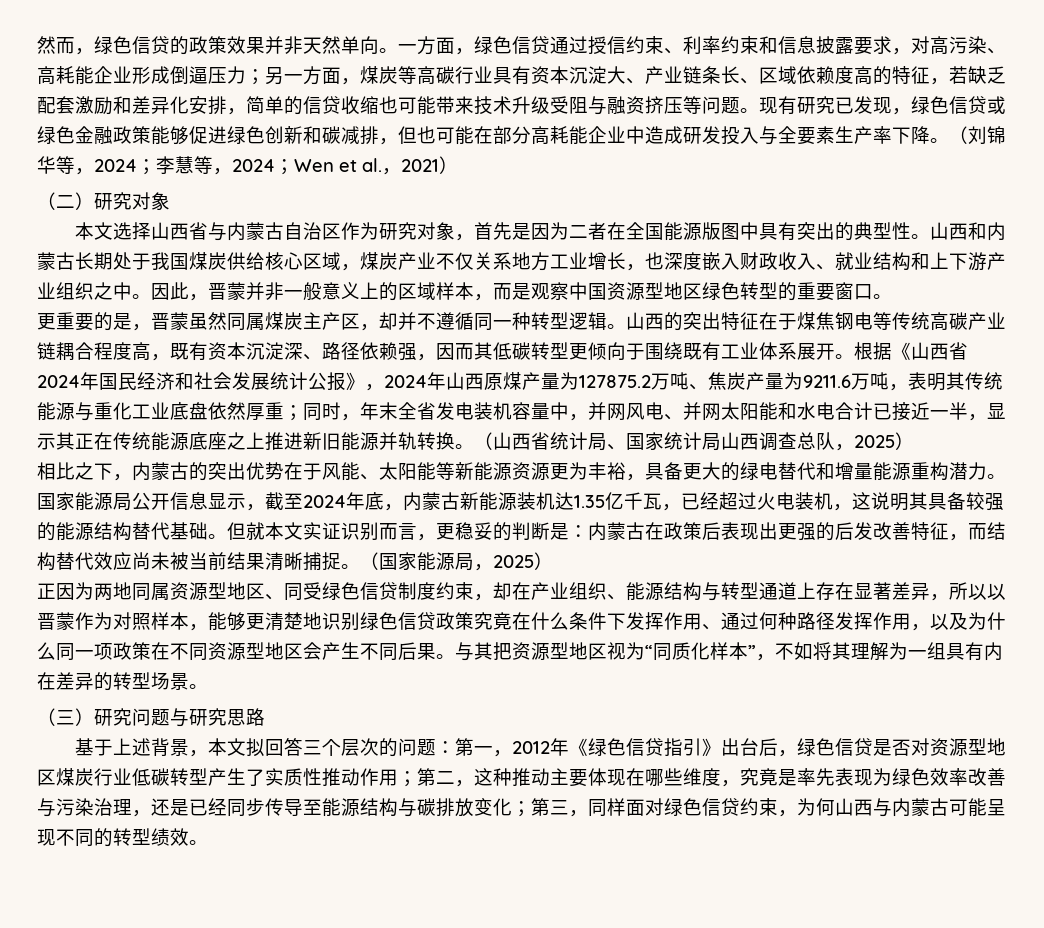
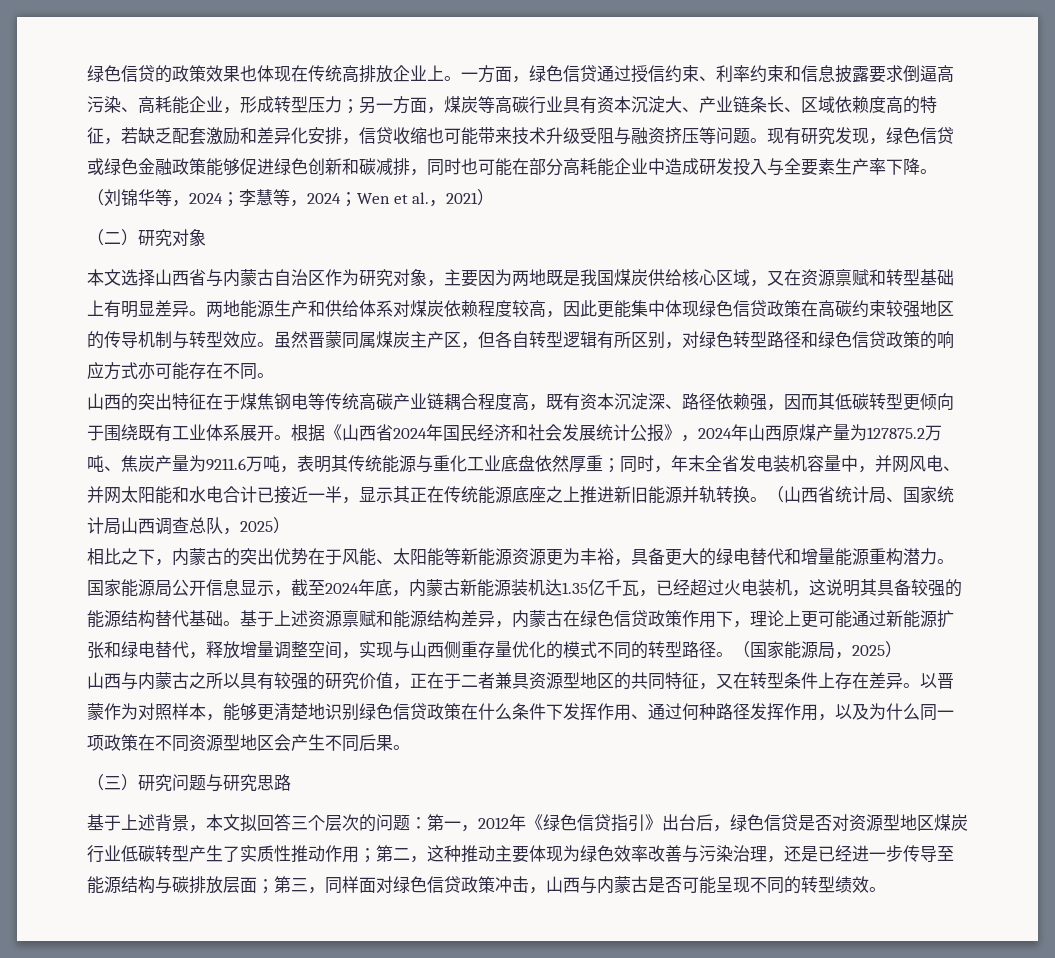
[37,36,94,55] 然而， -> (87, 73) none
[265,36,379,54] 并非天然单向 -> [240,65,444,83] 也体现在传统高排放企业上
[892,36,930,55] ，对 -> [903,65,937,82] 倒逼
[132,66,208,84] 形成倒逼 -> [223,96,308,114] ，形成转型
[246,96,303,115] 简单的 -> (359, 141) none
[835,97,854,114] 已 -> (835, 136) none
[398,126,417,144] 但 -> [427,158,461,176] 同时
[474,222,1007,241] [37,252,151,270] 首先是因为二者在全国能源版图中具有突出的典型性。山西和内蒙古长期处于 -> [444,269,580,287] 主要因为两地既是
[360,252,1006,271] [37,282,892,301] [37,312,626,331] 煤炭产业不仅关系地方工业增长，也深度嵌入财政收入、就业结构和上下游产业组织之中。因此，晋蒙并非一般意义上的区域样本，而是观察中国资源型地区绿色转型的重要窗口。 // 更重要的是，晋蒙虽然同属煤炭主产区，却并不遵循同一种转型逻辑。 -> [767,269,954,287] [87,300,954,318] [87,331,954,349] [87,362,274,380] 又在资源禀赋和转型基础上有明显差异。两地能源生产和供给体系对煤炭依赖程度较高，因此更能集中体现绿色信贷政策在高碳约束较强地区的传导机制与转型效应。虽然晋蒙同属煤炭主产区，但各自转型逻辑有所区别，对绿色转型路径和绿色信贷政策的响应方式亦可能存在不同。 //
[227,522,1006,541] [37,552,341,571] 但就本文实证识别而言，更稳妥的判断是：内蒙古在政策后表现出更强的后发改善特征，而结构替代效应尚未被当前结果清晰捕捉 -> [240,610,954,628] [87,641,716,659] 基于上述资源禀赋和能源结构差异，内蒙古在绿色信贷政策作用下，理论上更可能通过新能源扩张和绿电替代，释放增量调整空间，实现与山西侧重存量优化的模式不同的转型路径
[37,582,987,601] 正因为两地同属资源型地区、同受绿色信贷制度约束，却在产业组织、能源结构与转型通道上存在显著差异，所以 -> [87,672,920,690] 山西与内蒙古之所以具有较强的研究价值，正在于二者兼具资源型地区的共同特征，又在转型条件上存在差异。
[474,612,512,630] 究竟 -> (461, 711) none
[455,642,1003,661] [37,672,208,691] 与其把资源型地区视为“同质化样本”，不如将其理解为一组具有内在差异的转型场景。 -> (410, 747) none
[626,768,873,787] 在哪些维度，究竟是率先表现 -> (563, 854) none
[227,799,246,817] 同 -> [852,845,886,862] 进一
[474,798,512,816] 变化 -> [223,877,257,893] 层面
[740,798,949,817] 约束，为何山西与内蒙古 -> [461,876,682,894] 政策冲击，山西与内蒙古是否

